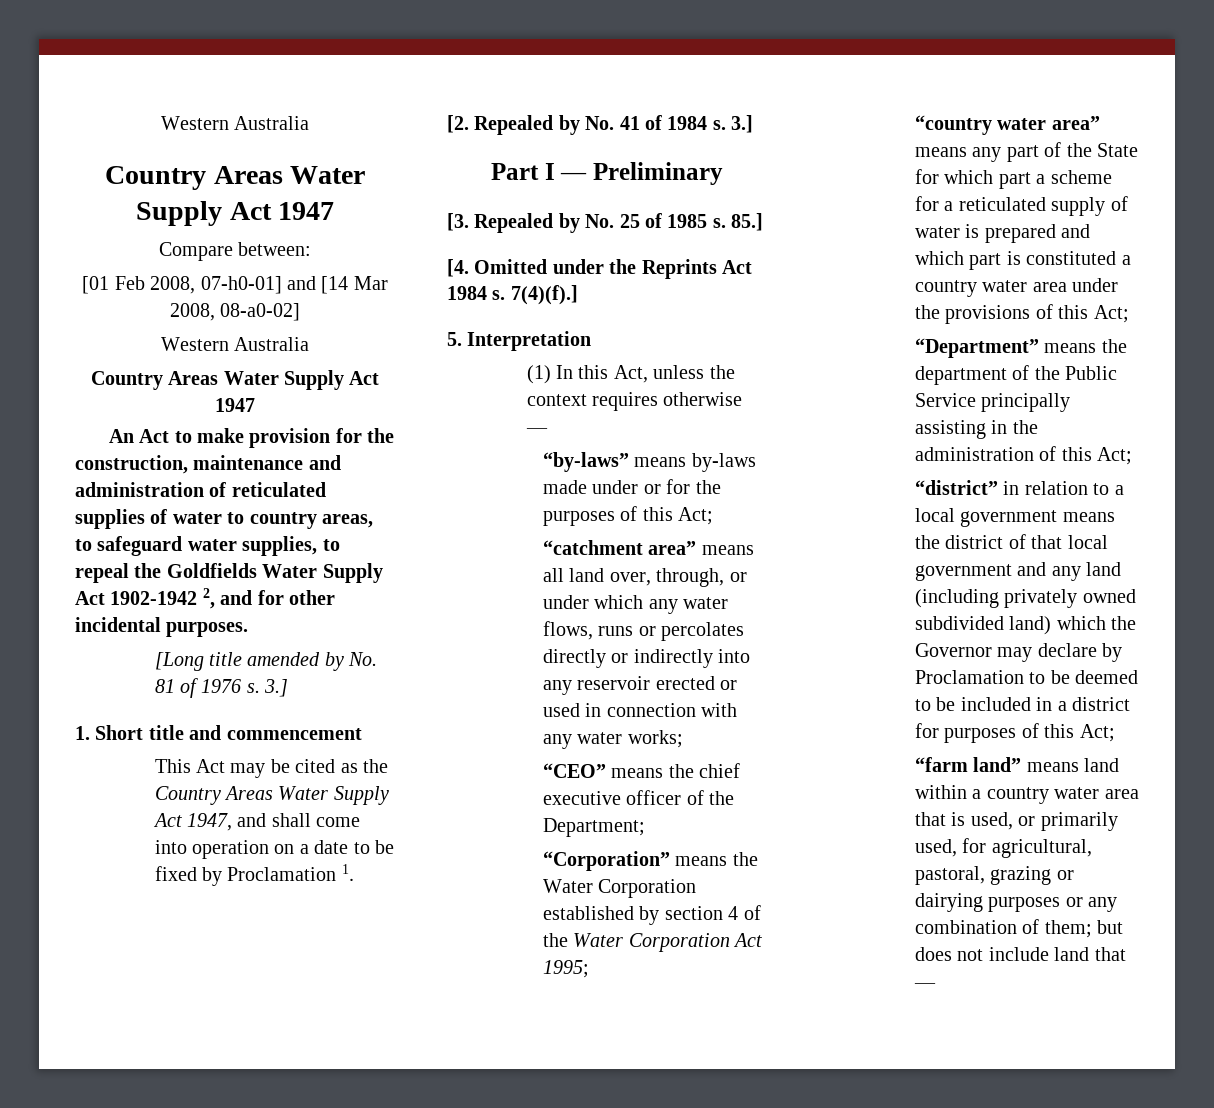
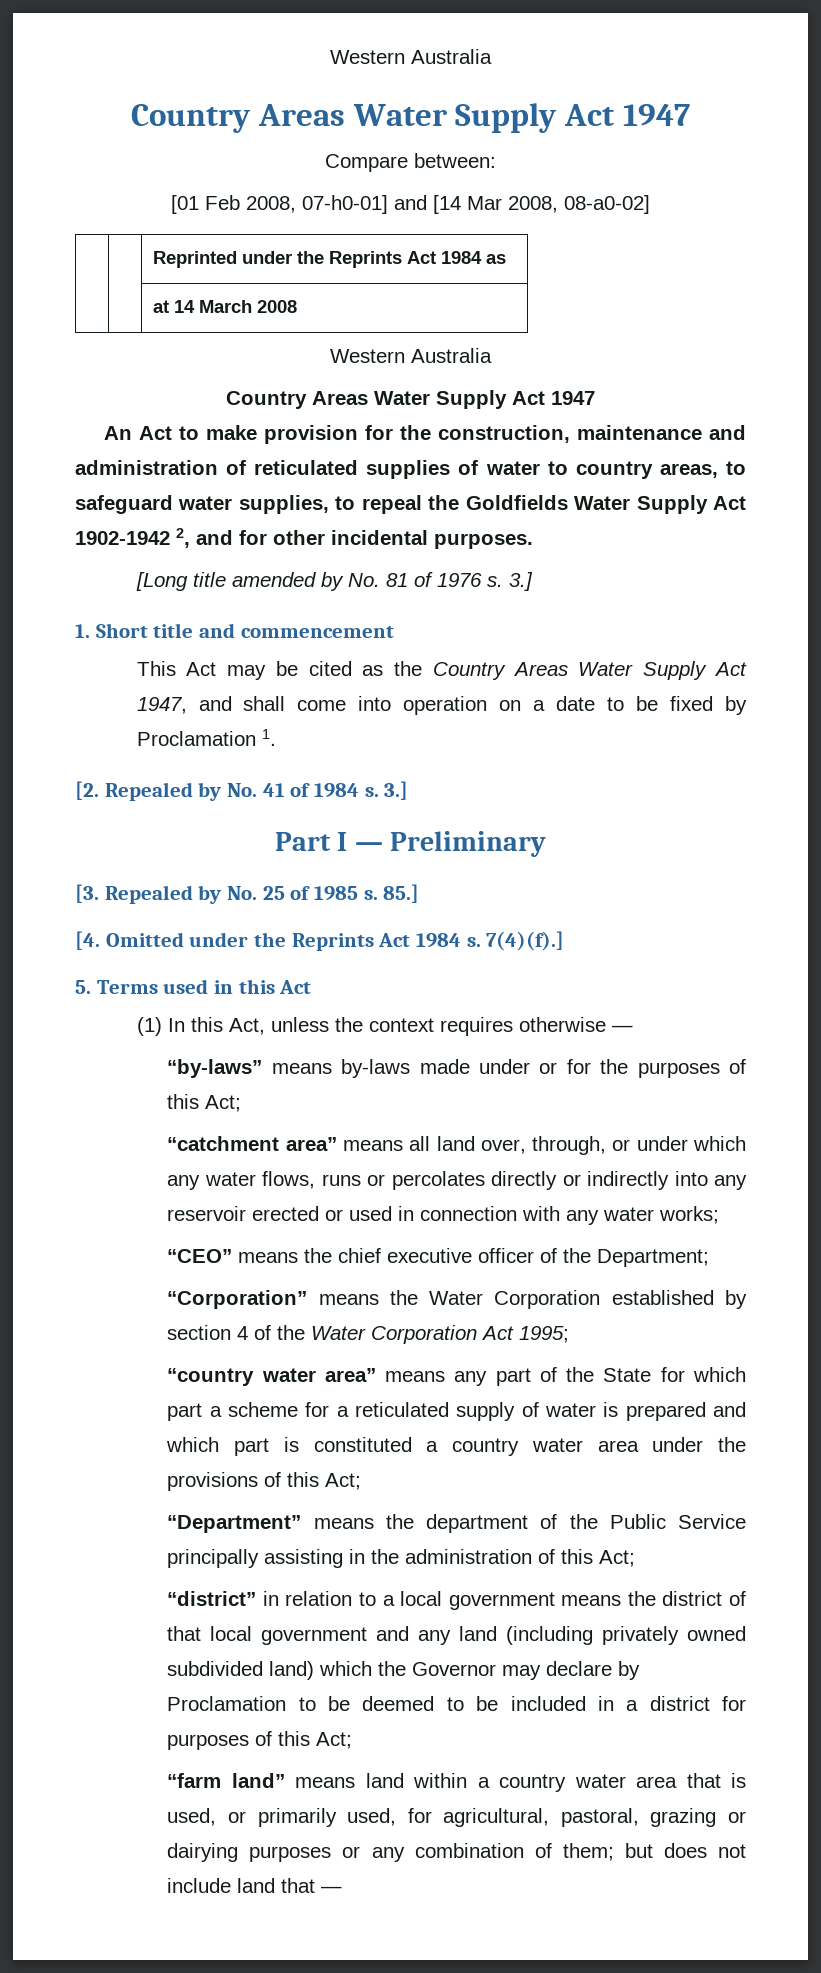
(301, 312) none -> [152,251,506,268] [152,300,297,313] // | | Reprinted under the Reprints Act 1984 as // | | at 14 March 2008
[467,331,592,351] Interpretation -> [96,979,312,994] Terms used in this Act

